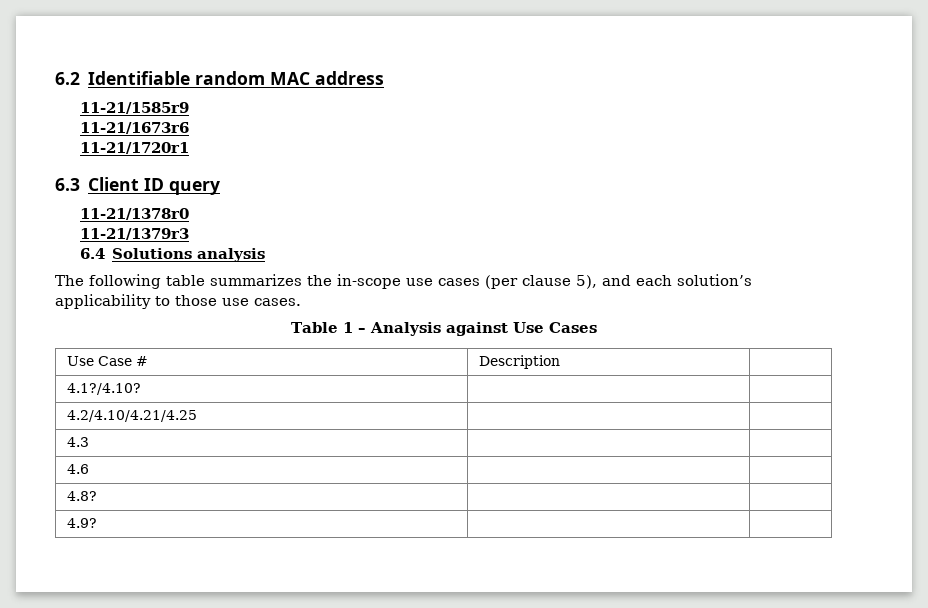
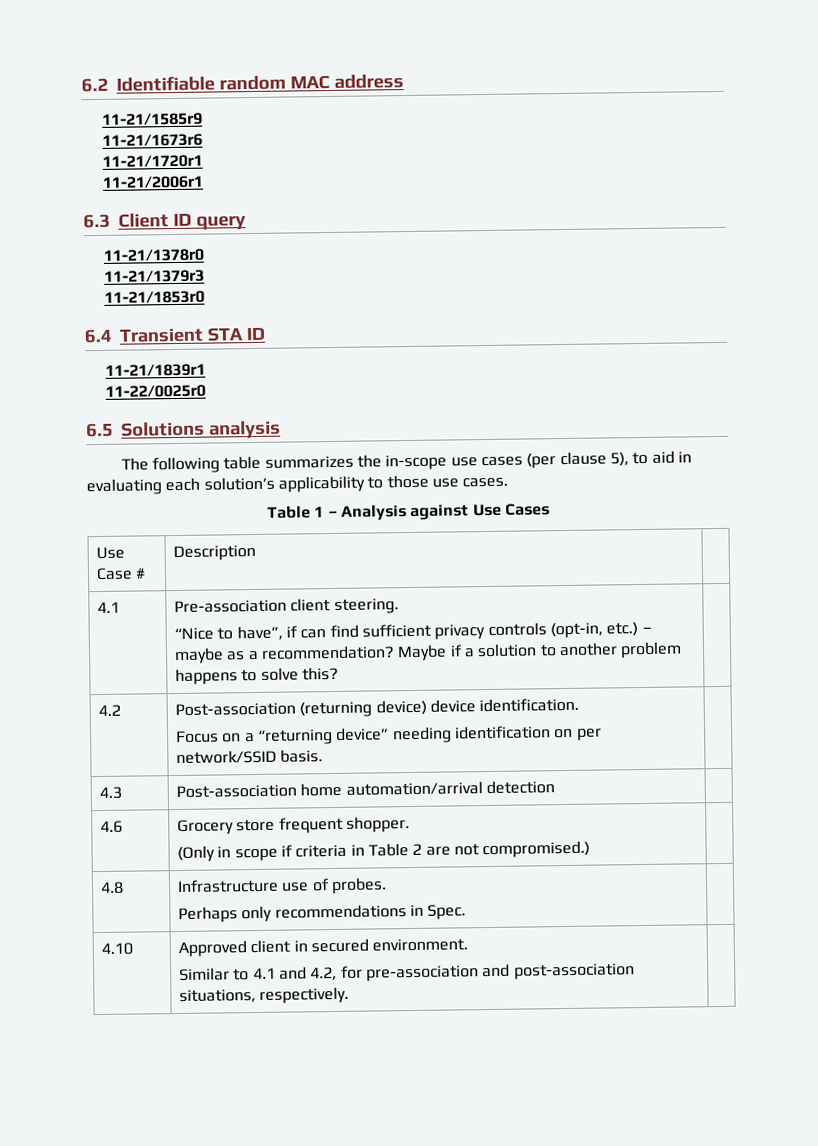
(189, 148) none -> [101,175,204,189] // 11-21/2006r1
[79,248,105,259] 6.4 -> [103,290,205,304] [84,327,265,344] [104,363,206,377] [104,384,206,398] [86,422,114,438] 11-21/1853r0 // 6.4 Transient STA ID // 11-21/1839r1 // 11-22/0025r0 // 6.5
[602,275,631,286] and -> [632,450,692,465] [86,478,162,496] to aid in evaluating
[66,383,141,395] [66,410,197,422] [66,437,89,447] [66,464,89,474] [66,491,97,501] [66,518,97,528] 4.1?/4.10? | | // 4.2/4.10/4.21/4.25 | | // 4.3 | | // 4.6 | | // 4.8? | | // 4.9? | -> [97,601,121,614] [174,598,399,614] [174,622,652,641] [174,641,683,665] [175,666,340,686] [98,704,122,717] [175,697,580,718] [176,725,602,745] [176,749,324,765] [99,786,123,800] [176,780,556,799] [100,820,124,834] [177,816,411,836] [177,840,591,863] [100,881,125,895] [177,877,388,895] [178,904,467,924] [101,942,134,955] [178,938,469,958] [179,963,635,982] [179,986,350,1004] 4.1 | Pre-association client steering. // “Nice to have”, if can find sufficient privacy controls (opt-in, etc.) – maybe as a recommendation? Maybe if a solution to another problem happens to solve this? | // 4.2 | Post-association (returning device) device identification. // Focus on a “returning device” needing identification on per network/SSID basis. | // 4.3 | Post-association home automation/arrival detection | // 4.6 | Grocery store frequent shopper. // (Only in scope if criteria in Table 2 are not compromised.) | // 4.8 | Infrastructure use of probes. // Perhaps only recommendations in Spec. | // 4.10 | Approved client in secured environment. // Similar to 4.1 and 4.2, for pre-association and post-association situations, respectively.

